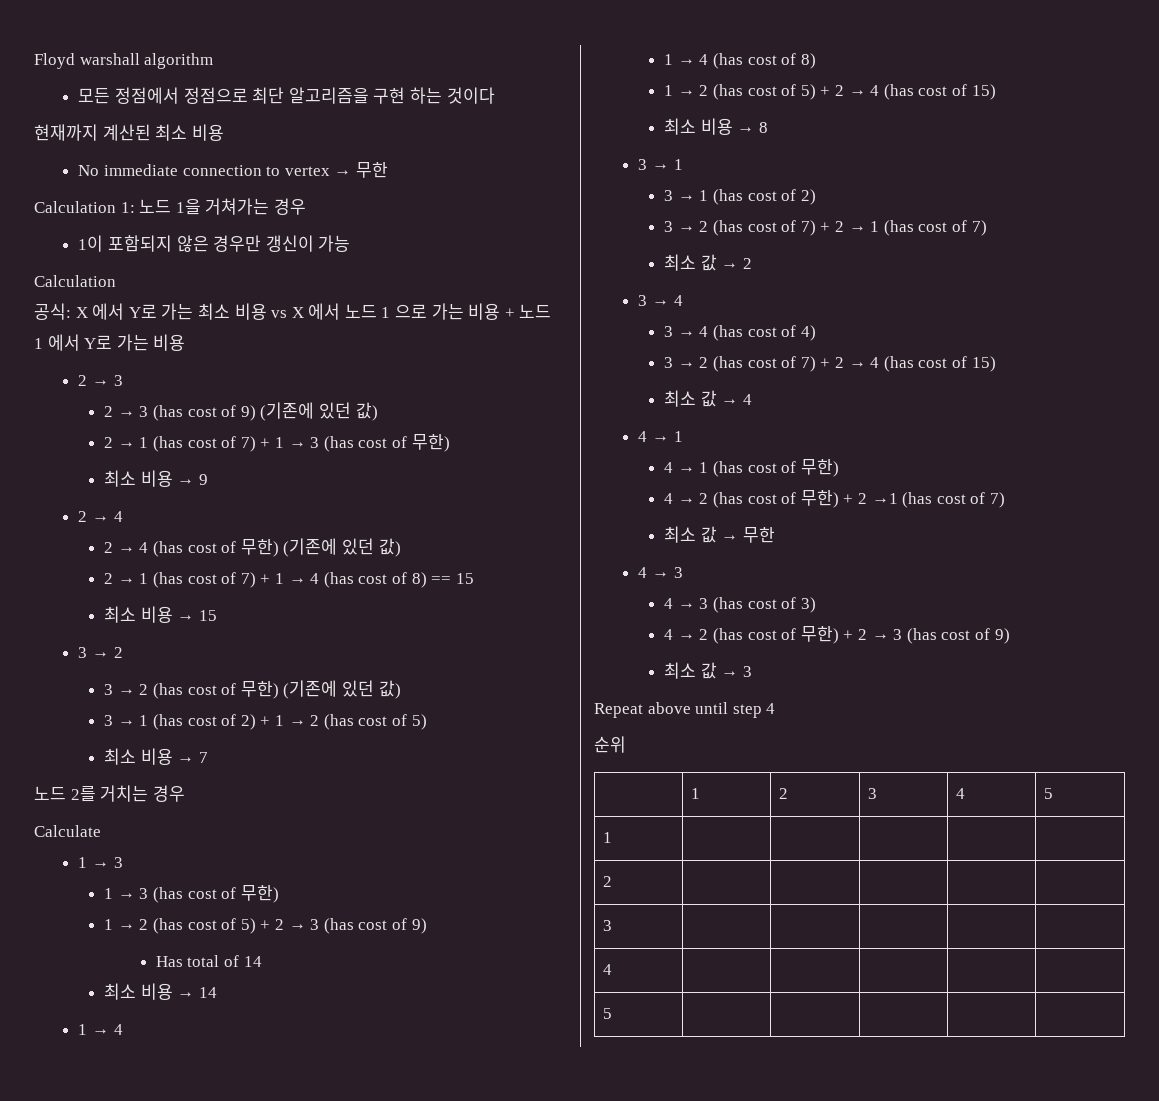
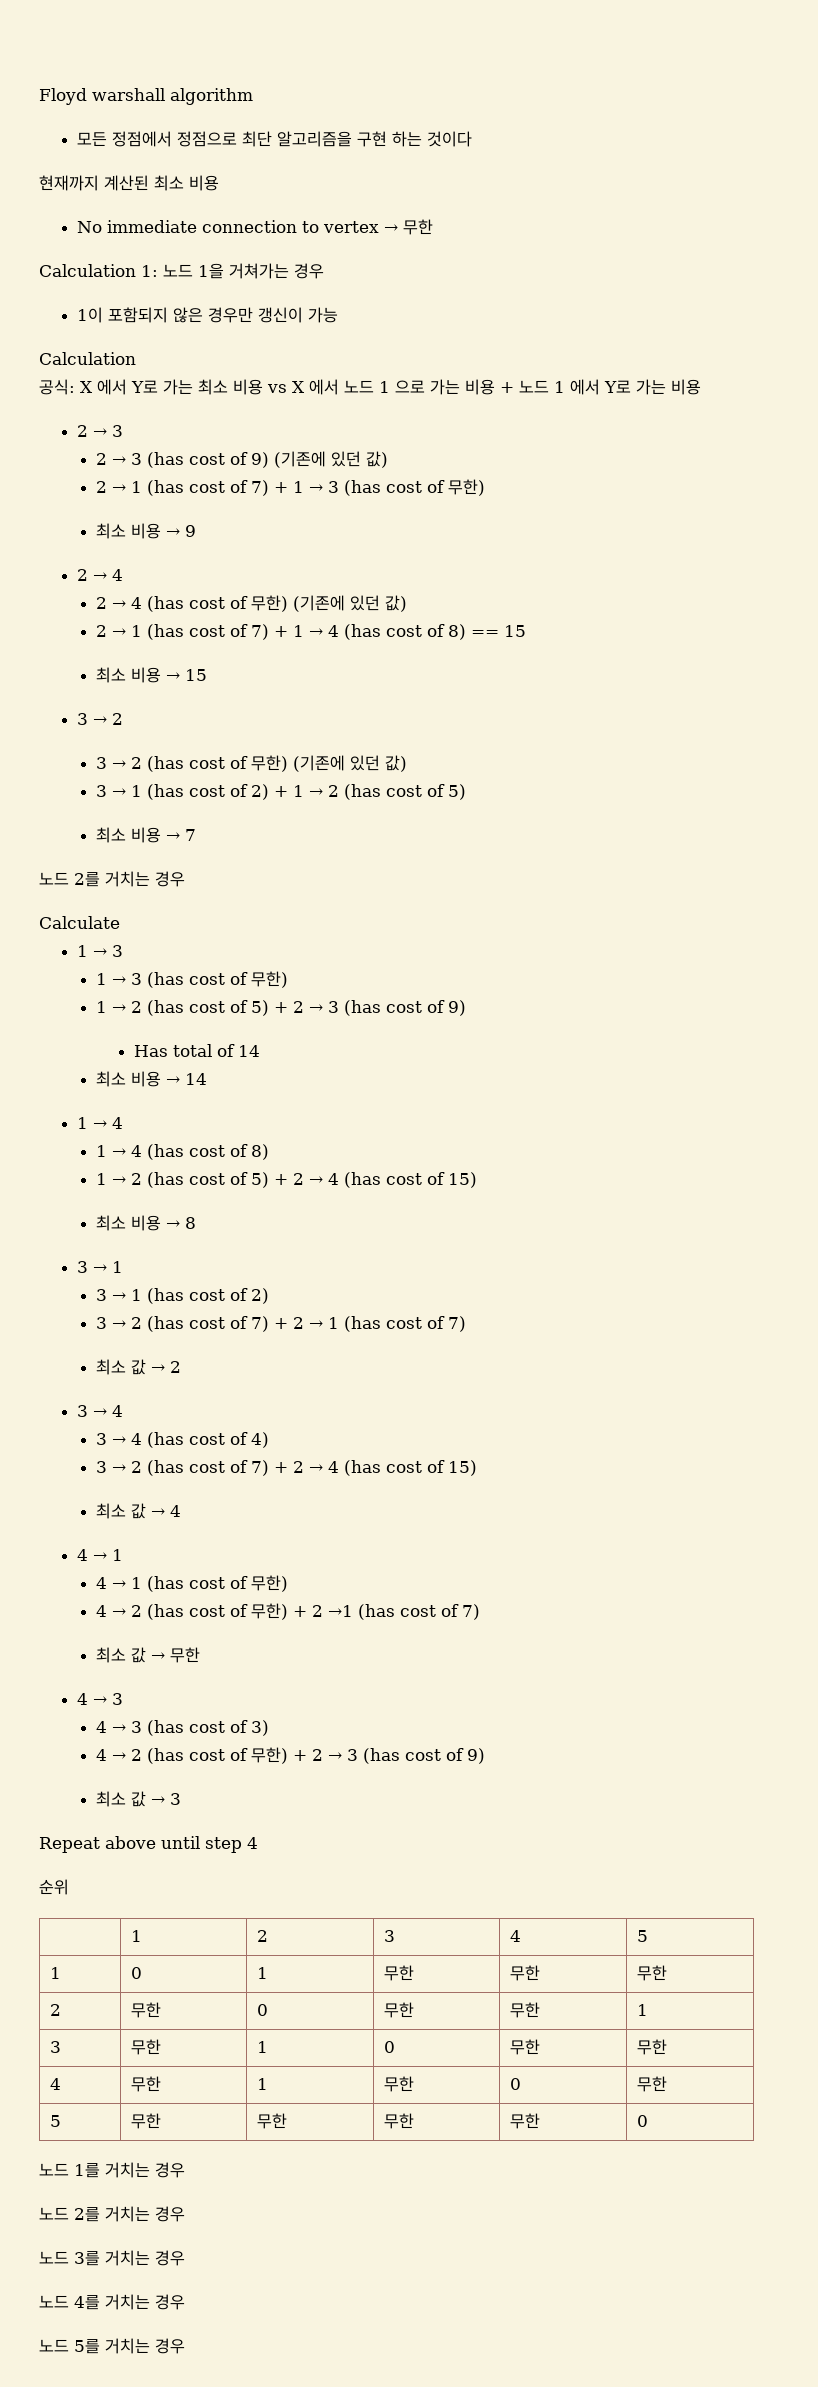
[602,876,612,887] [602,920,612,931] [602,964,612,975] [602,1008,612,1019] | | | | // 2 | | | | | // 3 | | | | | // 4 | | | | | // 5 | | | | | -> [131,1967,143,1979] [257,1967,269,1979] [384,1965,415,1981] [510,1965,541,1981] [637,1965,668,1981] [50,2004,62,2016] [131,2002,162,2018] [257,2004,269,2016] [384,2002,415,2018] [510,2002,541,2018] [637,2004,649,2016] [50,2041,62,2053] [131,2039,162,2055] [257,2041,269,2053] [384,2041,396,2053] [510,2039,541,2055] [637,2039,668,2055] [50,2078,62,2090] [131,2076,162,2092] [257,2078,269,2090] [384,2076,415,2092] [510,2078,522,2090] [637,2076,668,2092] [50,2115,62,2127] [131,2113,162,2129] [257,2113,288,2129] [384,2113,415,2129] [510,2113,541,2129] [637,2115,649,2127] [39,2162,185,2178] [39,2206,185,2222] [39,2250,185,2266] [39,2294,185,2310] [39,2338,185,2354] 0 | 1 | 무한 | 무한 | 무한 // 2 | 무한 | 0 | 무한 | 무한 | 1 // 3 | 무한 | 1 | 0 | 무한 | 무한 // 4 | 무한 | 1 | 무한 | 0 | 무한 // 5 | 무한 | 무한 | 무한 | 무한 | 0 // 노드 1를 거치는 경우 // 노드 2를 거치는 경우 // 노드 3를 거치는 경우 // 노드 4를 거치는 경우 // 노드 5를 거치는 경우

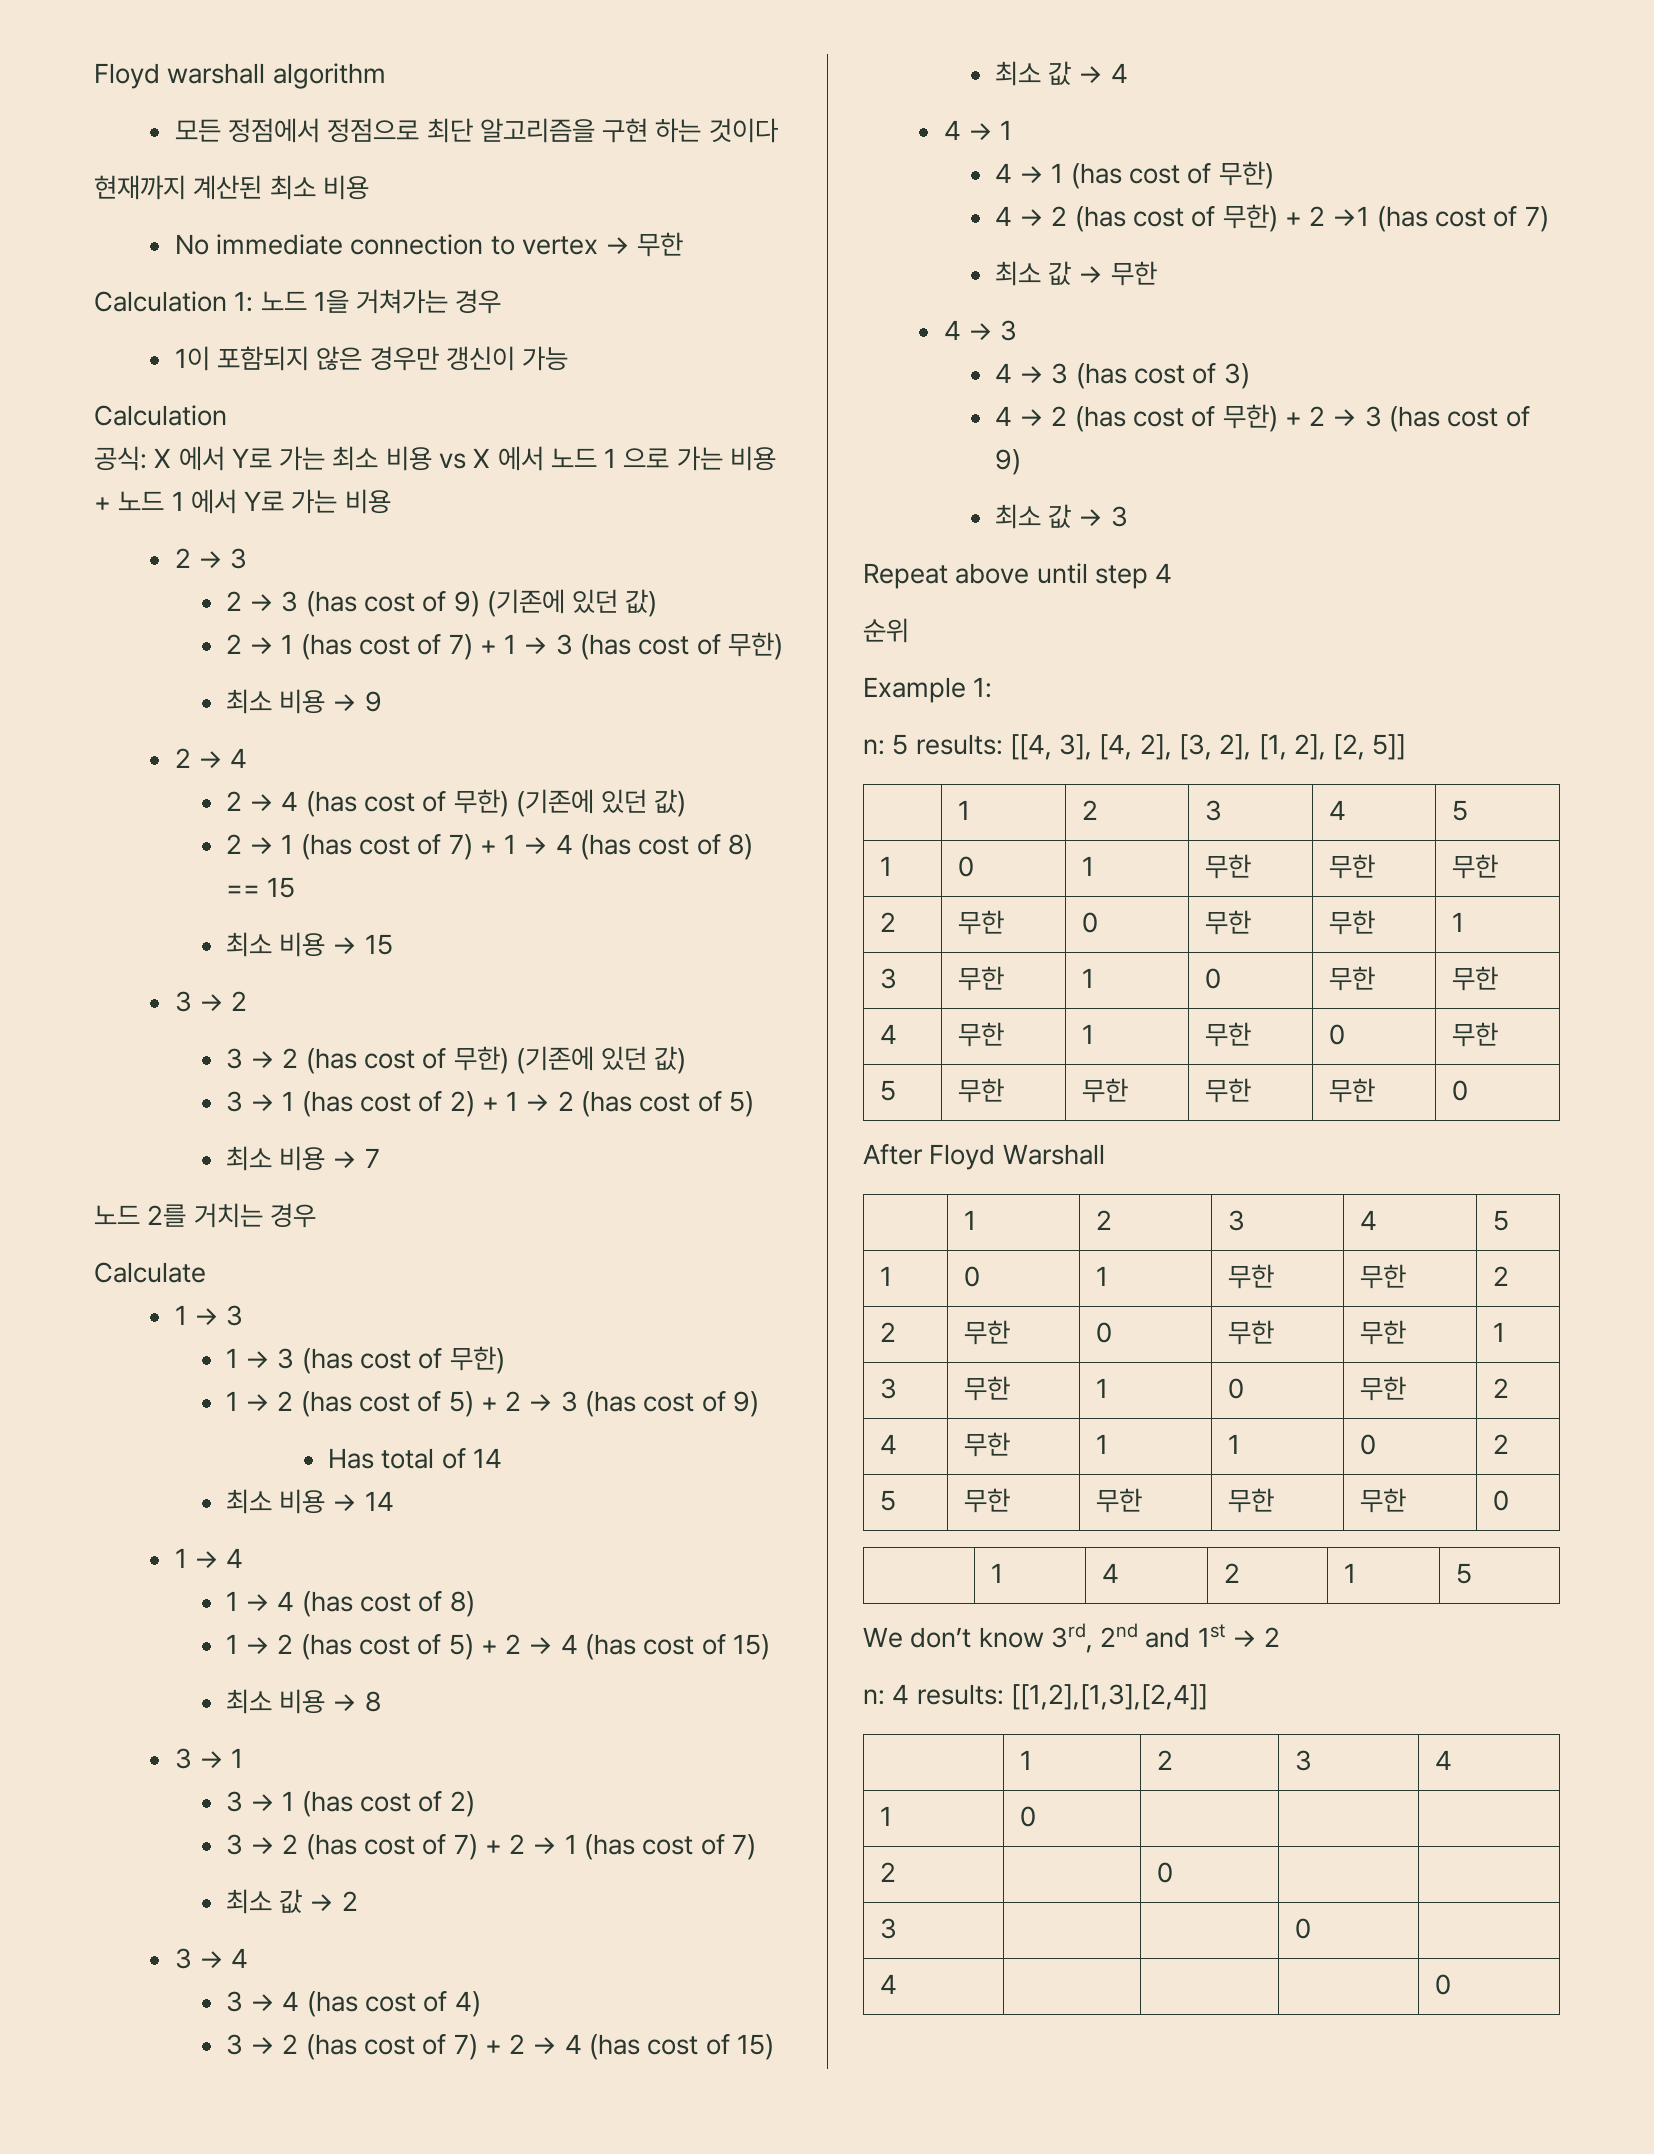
(69, 1887) none -> [863,677,993,703] [863,734,1407,760] // Example 1: // n: 5 results: [[4, 3], [4, 2], [3, 2], [1, 2], [2, 5]]
[39,2162,185,2178] [39,2206,185,2222] [39,2250,185,2266] [39,2294,185,2310] [39,2338,185,2354] 노드 1를 거치는 경우 // 노드 2를 거치는 경우 // 노드 3를 거치는 경우 // 노드 4를 거치는 경우 // 노드 5를 거치는 경우 -> [863,1144,1105,1170] [963,1210,976,1230] [1095,1210,1112,1230] [1227,1210,1245,1231] [1359,1210,1377,1230] [1492,1210,1509,1231] [879,1266,892,1286] [963,1266,980,1287] [1095,1266,1108,1286] [1227,1264,1274,1289] [1359,1264,1406,1289] [1492,1266,1509,1286] [879,1322,896,1342] [963,1320,1010,1345] [1095,1322,1112,1343] [1227,1320,1274,1345] [1359,1320,1406,1345] [1492,1322,1505,1342] [879,1378,897,1399] [963,1376,1010,1401] [1095,1378,1108,1398] [1227,1378,1244,1399] [1359,1376,1406,1401] [1492,1378,1509,1398] [879,1434,897,1454] [963,1432,1010,1457] [1095,1434,1108,1454] [1227,1434,1240,1454] [1359,1434,1376,1455] [1492,1434,1509,1454] [879,1490,896,1511] [963,1488,1010,1513] [1095,1488,1142,1513] [1227,1488,1274,1513] [1359,1488,1406,1513] [1492,1490,1509,1511] [990,1563,1003,1583] [1101,1563,1119,1583] [1223,1563,1240,1583] [1343,1563,1356,1583] [1455,1563,1472,1584] [863,1623,1281,1653] [863,1684,1208,1710] [1019,1750,1032,1770] [1156,1750,1173,1770] [1294,1750,1312,1771] [1434,1750,1452,1770] [879,1806,892,1826] [1019,1806,1036,1827] [879,1862,896,1882] [1156,1862,1173,1883] [879,1918,897,1939] [1294,1918,1311,1939] [879,1974,897,1994] [1434,1974,1451,1995] After Floyd Warshall // | 1 | 2 | 3 | 4 | 5 // 1 | 0 | 1 | 무한 | 무한 | 2 // 2 | 무한 | 0 | 무한 | 무한 | 1 // 3 | 무한 | 1 | 0 | 무한 | 2 // 4 | 무한 | 1 | 1 | 0 | 2 // 5 | 무한 | 무한 | 무한 | 무한 | 0 // | 1 | 4 | 2 | 1 | 5 // We don’t know 3rd, 2nd and 1st → 2 // n: 4 results: [[1,2],[1,3],[2,4]] // | 1 | 2 | 3 | 4 // 1 | 0 | | | // 2 | | 0 | | // 3 | | | 0 | // 4 | | | | 0

